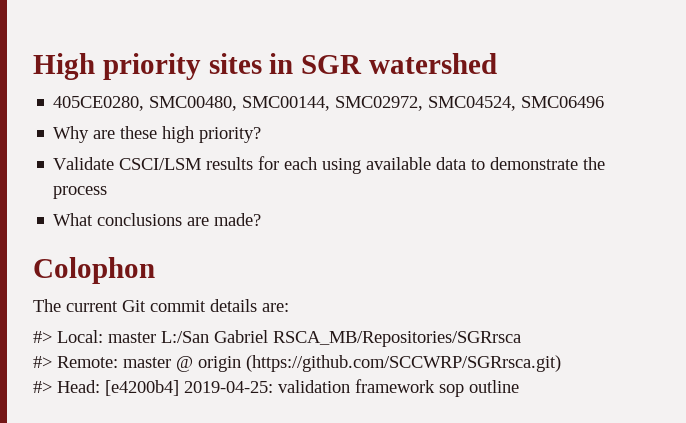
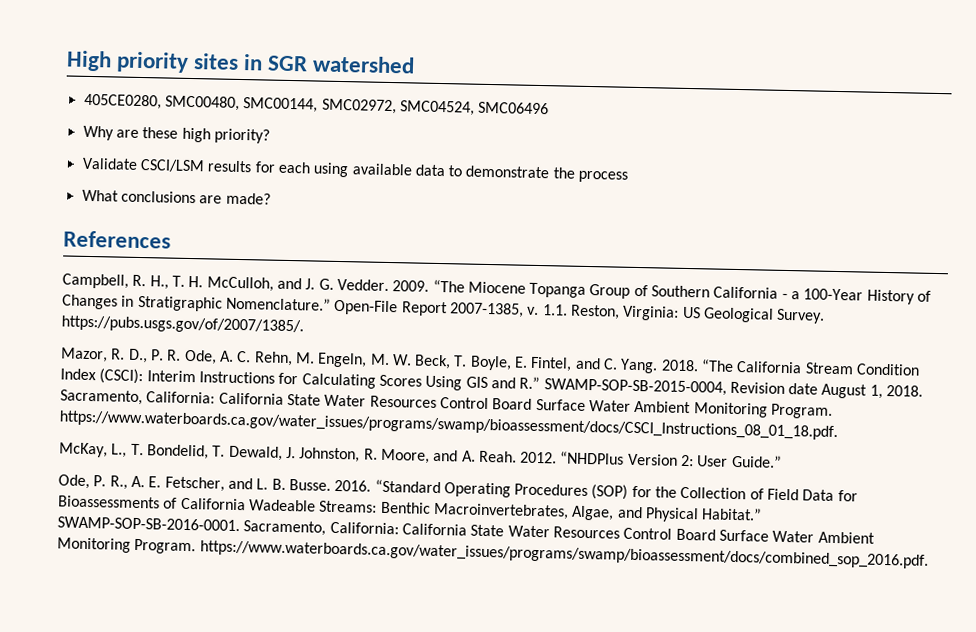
[33,257,155,284] [33,299,289,312] [33,330,521,347] [33,355,561,372] [33,379,519,397] Colophon // The current Git commit details are: // #> Local: master L:/San Gabriel RSCA_MB/Repositories/SGRrsca // #> Remote: master @ origin (https://github.com/SCCWRP/SGRrsca.git) // #> Head: [e4200b4] 2019-04-25: validation framework sop outline -> [63,230,171,249] [62,273,932,305] [62,294,826,324] [61,315,304,335] [61,347,921,376] [60,368,924,399] [60,389,833,419] [59,410,838,441] [59,442,782,468] [58,474,858,502] [58,495,763,523] [57,516,875,544] [57,537,929,569] References // Campbell, R. H., T. H. McCulloh, and J. G. Vedder. 2009. “The Miocene Topanga Group of Southern California - a 100-Year History of Changes in Stratigraphic Nomenclature.” Open-File Report 2007-1385, v. 1.1. Reston, Virginia: US Geological Survey. https://pubs.usgs.gov/of/2007/1385/. // Mazor, R. D., P. R. Ode, A. C. Rehn, M. Engeln, M. W. Beck, T. Boyle, E. Fintel, and C. Yang. 2018. “The California Stream Condition Index (CSCI): Interim Instructions for Calculating Scores Using GIS and R.” SWAMP-SOP-SB-2015-0004, Revision date August 1, 2018. Sacramento, California: California State Water Resources Control Board Surface Water Ambient Monitoring Program. https://www.waterboards.ca.gov/water_issues/programs/swamp/bioassessment/docs/CSCI_Instructions_08_01_18.pdf. // McKay, L., T. Bondelid, T. Dewald, J. Johnston, R. Moore, and A. Reah. 2012. “NHDPlus Version 2: User Guide.” // Ode, P. R., A. E. Fetscher, and L. B. Busse. 2016. “Standard Operating Procedures (SOP) for the Collection of Field Data for Bioassessments of California Wadeable Streams: Benthic Macroinvertebrates, Algae, and Physical Habitat.” SWAMP-SOP-SB-2016-0001. Sacramento, California: California State Water Resources Control Board Surface Water Ambient Monitoring Program. https://www.waterboards.ca.gov/water_issues/programs/swamp/bioassessment/docs/combined_sop_2016.pdf.

